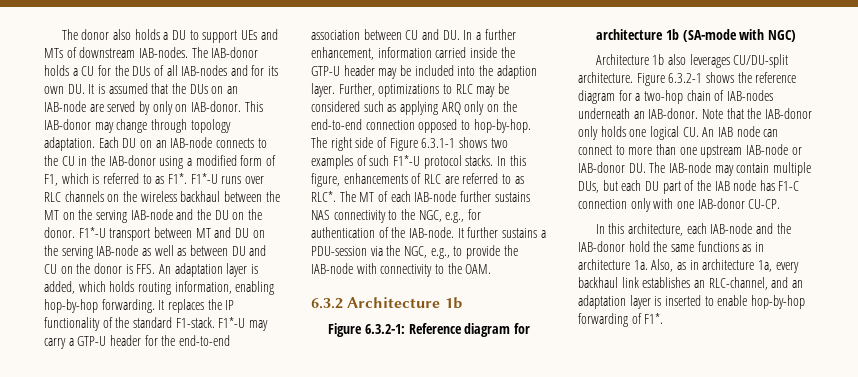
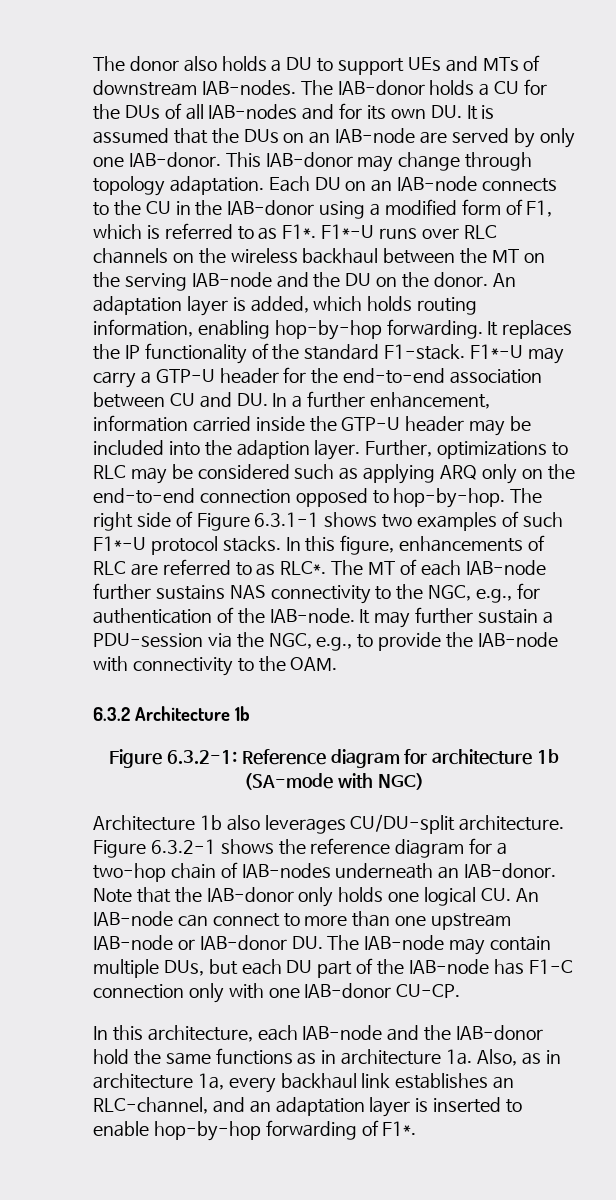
[175,104,188,112] on -> [93,157,124,167] one
[78,227,265,241] [44,245,267,259] [44,263,156,274] F1*-U transport between MT and DU on the serving IAB-node as well as between DU and CU on the donor is FFS. -> (488, 279) none
[467,227,537,238] further sustains -> [374,607,539,628] may further sustain
[717,126,760,137] IAB node -> [93,911,173,926] IAB-node
[714,180,757,191] IAB node -> [408,959,489,974] IAB-node

